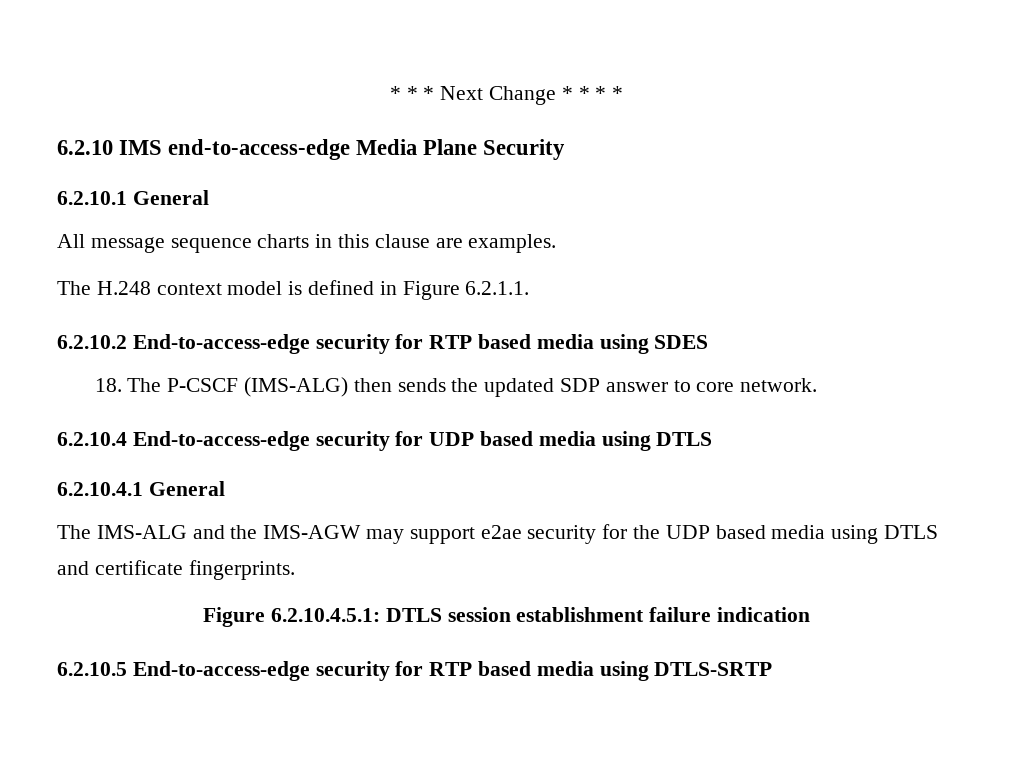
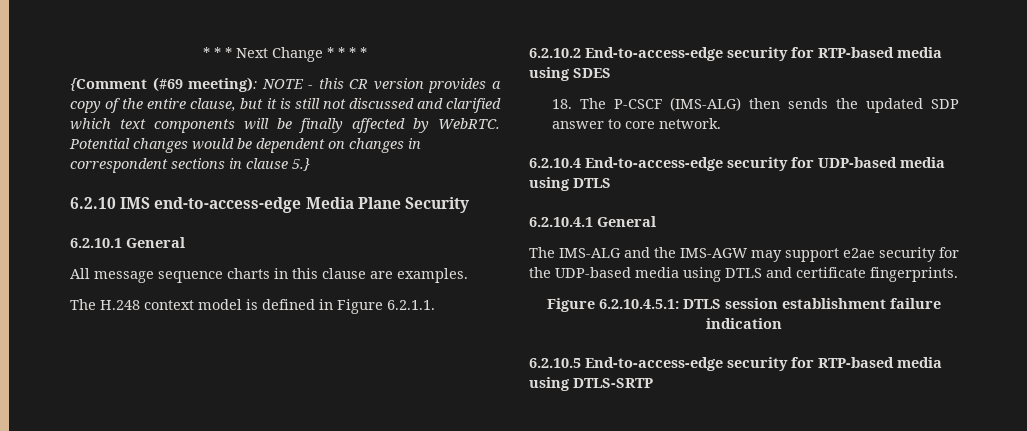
(624, 93) none -> [70,77,501,93] [70,98,501,113] [70,118,500,133] [69,138,421,153] [70,158,310,173] // {Comment (#69 meeting): NOTE - this CR version provides a copy of the entire clause, but it is still not discussed and clarified which text components will be finally affected by WebRTC. Potential changes would be dependent on changes in correspondent sections in clause 5.}
[429,334,532,349] RTP based -> [818,47,894,58] RTP-based
[429,431,534,446] UDP based -> [818,157,897,168] UDP-based
[665,525,766,539] UDP based -> [555,267,631,278] UDP-based
[429,661,532,676] RTP based -> [818,357,894,368] RTP-based

